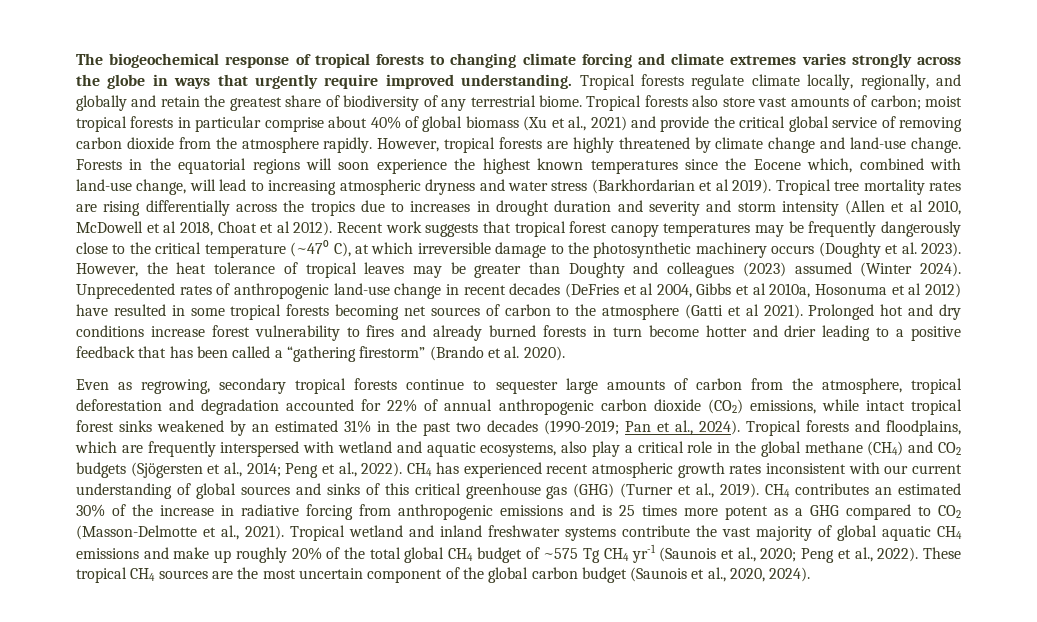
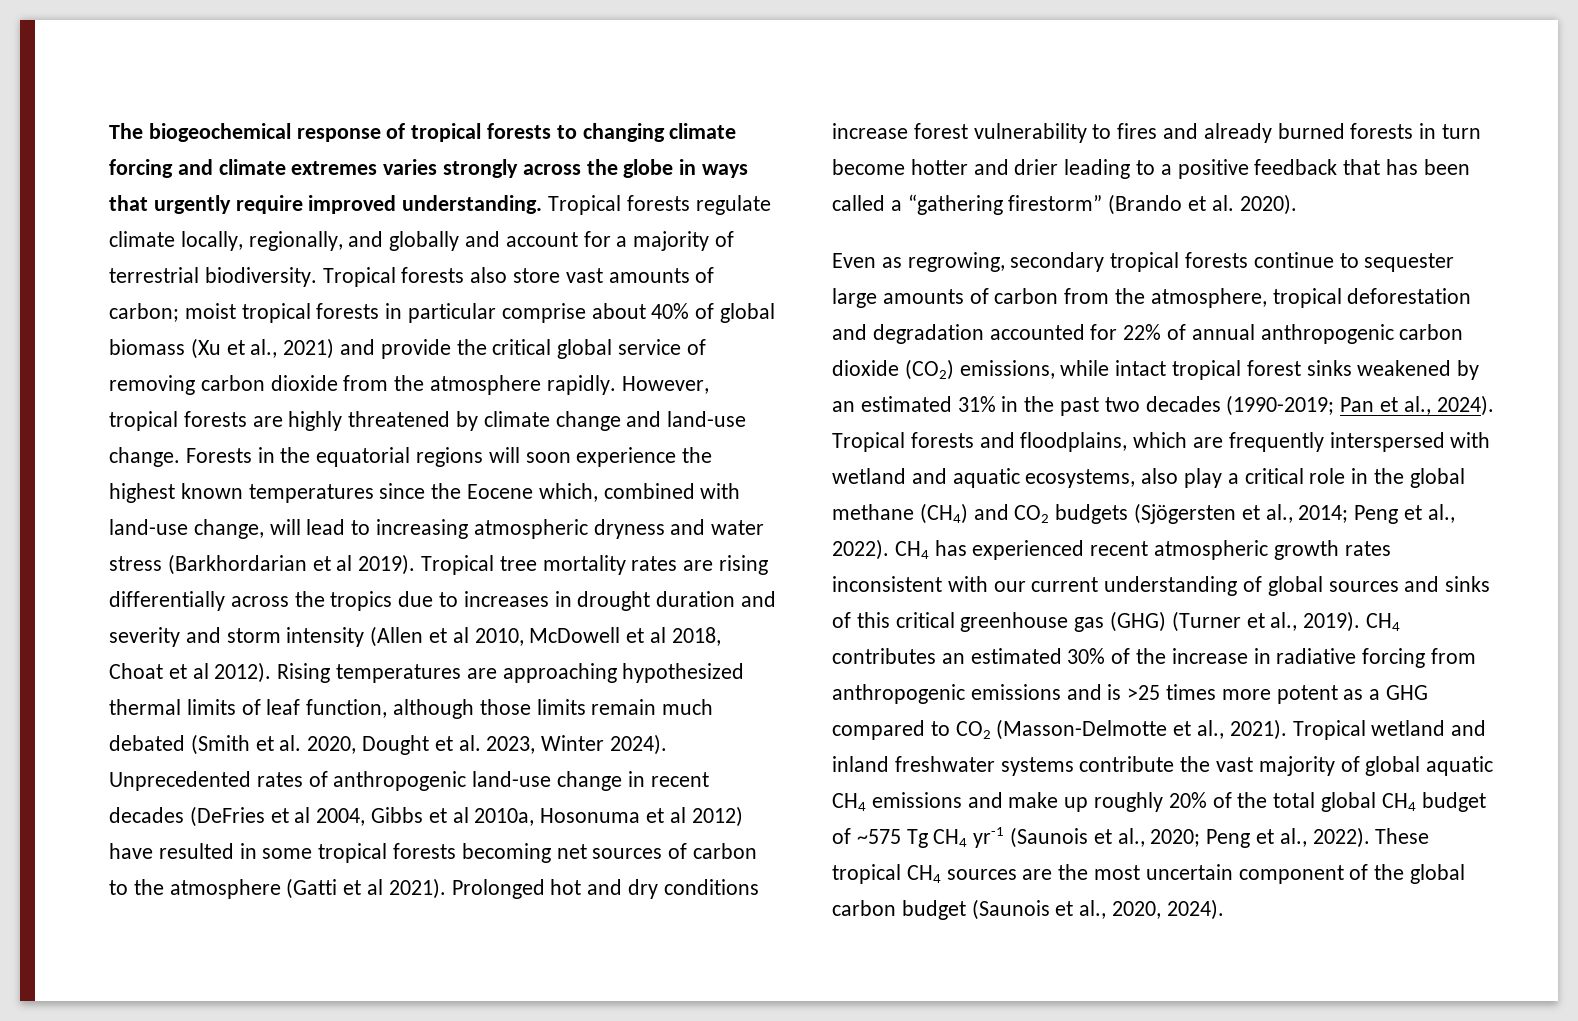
[160,95,582,111] retain the greatest share of biodiversity of any terrestrial biome. -> [505,231,735,251] [109,267,317,287] account for a majority of terrestrial biodiversity.
[337,221,962,237] [76,240,962,258] [76,262,913,278] Recent work suggests that tropical forest canopy temperatures may be frequently dangerously close to the critical temperature (~47⁰ C), at which irreversible damage to the photosynthetic machinery occurs (Doughty et al. 2023). However, the heat tolerance of tropical leaves may be greater than Doughty and colleagues (2023) assumed (Winter -> [277,663,745,683] [109,699,714,719] [109,734,605,755] Rising temperatures are approaching hypothesized thermal limits of leaf function, although those limits remain much debated (Smith et al. 2020, Dought et al. 2023, Winter
[619,505,635,516] 25 -> [1127,685,1161,700] >25

